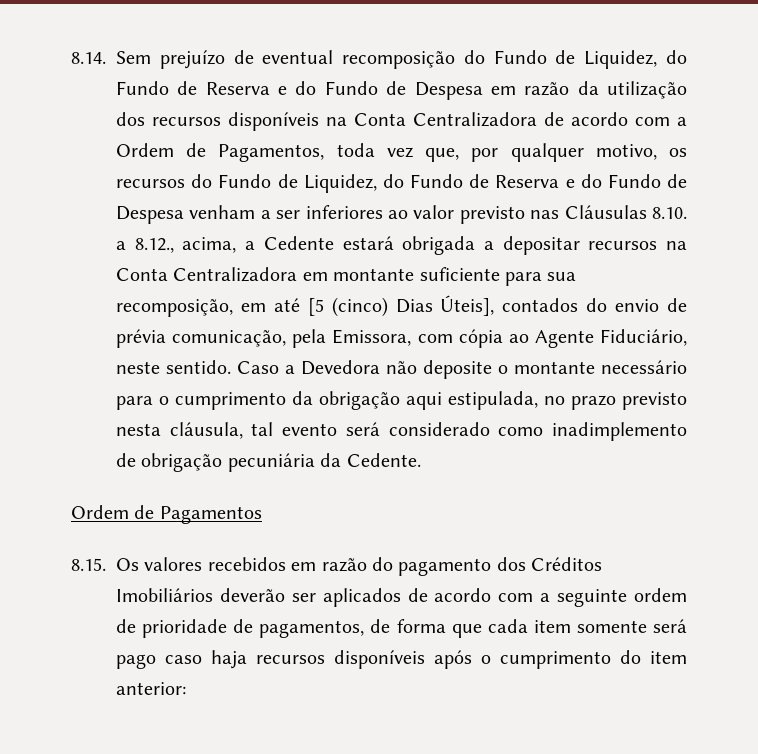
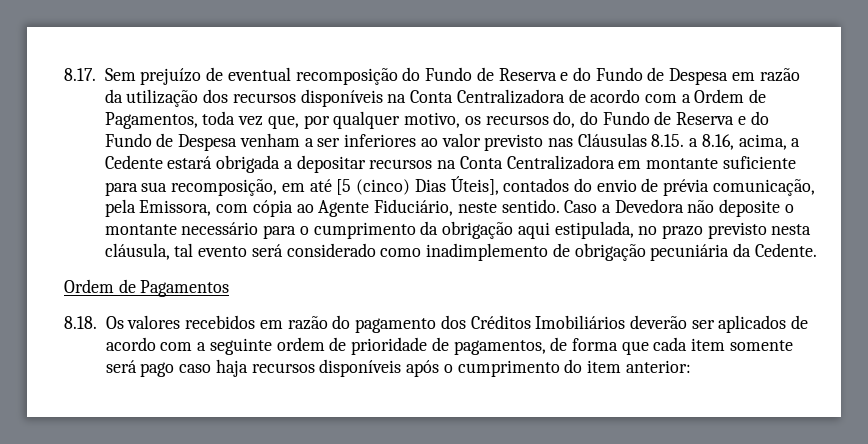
[71,52,106,64] 8.14. -> [64,68,96,81] 8.17.
[584,50,687,69] [116,81,198,95] Liquidez, do Fundo de -> (494, 74) none
[191,174,377,193] do Fundo de Liquidez, -> [553,111,576,128] do,
[651,207,687,219] [116,238,174,253] 8.10. a 8.12., -> [651,134,734,150] 8.15. a 8.16,
[71,558,106,571] 8.15. -> [64,316,97,329] 8.18.

